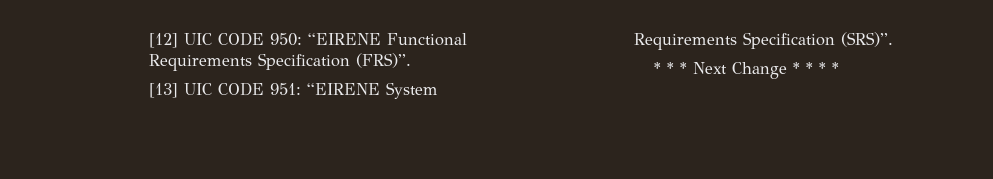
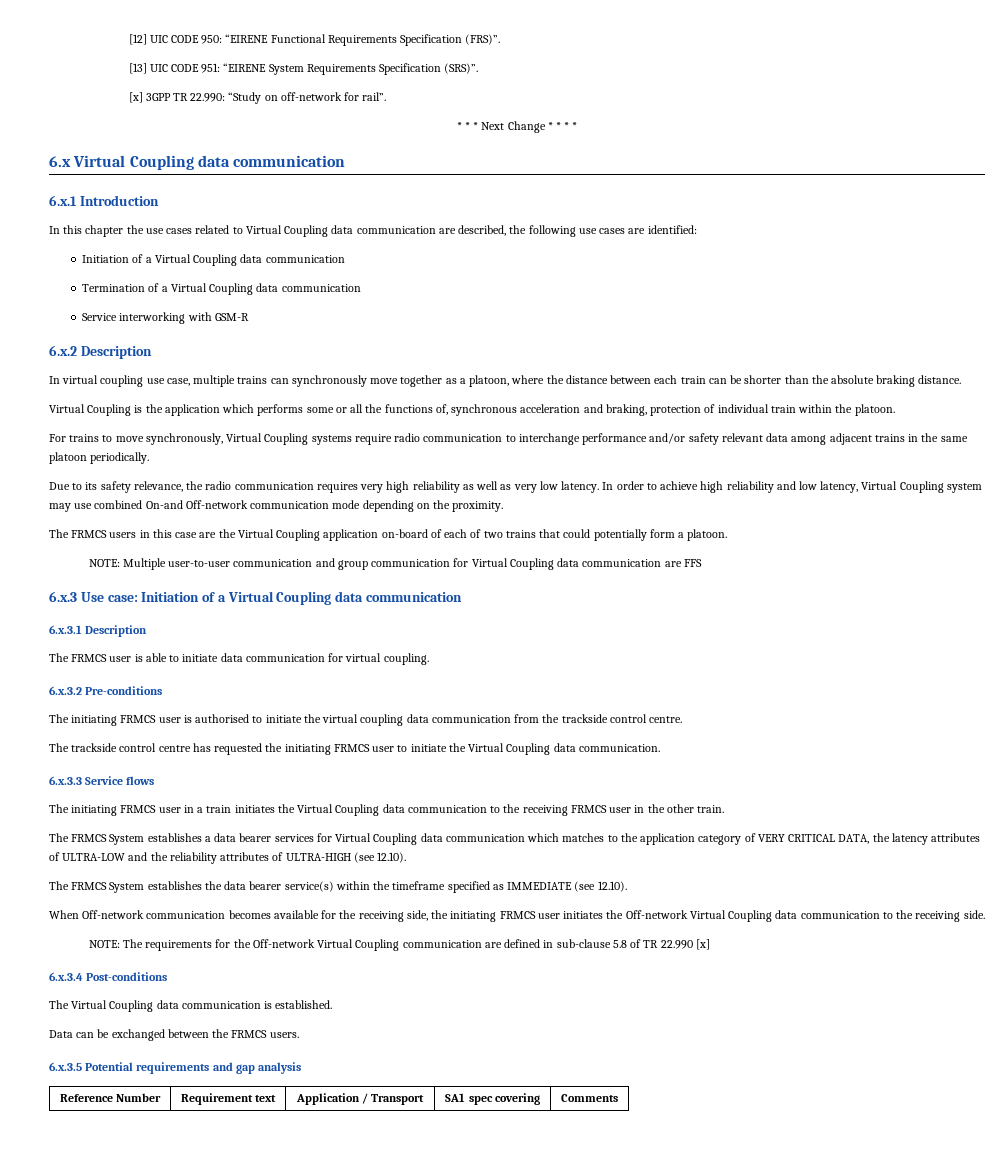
(893, 39) none -> [128,92,387,104] // [x] 3GPP TR 22.990: “Study on off-network for rail”.
(839, 68) none -> [49,155,346,170] [49,195,159,206] [49,225,697,237] [82,254,345,266] [82,283,361,295] [82,312,249,324] [49,345,152,359] [49,375,962,387] [49,404,895,416] [49,433,968,445] [49,452,150,464] [49,481,982,493] [49,500,504,512] [49,529,728,541] [88,558,702,570] [49,591,463,605] [49,625,148,637] [49,653,429,665] [49,686,163,695] [49,714,683,726] [49,743,660,755] [49,776,155,785] [49,804,725,816] [49,833,981,845] [49,852,407,864] [49,881,627,893] [49,910,985,922] [88,939,710,951] [49,972,168,981] [49,1000,333,1012] [49,1029,299,1041] [49,1062,302,1074] [59,1093,162,1102] [180,1093,277,1105] [295,1093,425,1105] [445,1093,540,1105] [561,1094,618,1102] // 6.x Virtual Coupling data communication // 6.x.1 Introduction // In this chapter the use cases related to Virtual Coupling data communication are described, the following use cases are identified: // Initiation of a Virtual Coupling data communication // Termination of a Virtual Coupling data communication // Service interworking with GSM-R // 6.x.2 Description // In virtual coupling use case, multiple trains can synchronously move together as a platoon, where the distance between each train can be shorter than the absolute braking distance. // Virtual Coupling is the application which performs some or all the functions of, synchronous acceleration and braking, protection of individual train within the platoon. // For trains to move synchronously, Virtual Coupling systems require radio communication to interchange performance and/or safety relevant data among adjacent trains in the same platoon periodically. // Due to its safety relevance, the radio communication requires very high reliability as well as very low latency. In order to achieve high reliability and low latency, Virtual Coupling system may use combined On-and Off-network communication mode depending on the proximity. // The FRMCS users in this case are the Virtual Coupling application on-board of each of two trains that could potentially form a platoon. // NOTE: Multiple user-to-user communication and group communication for Virtual Coupling data communication are FFS // 6.x.3 Use case: Initiation of a Virtual Coupling data communication // 6.x.3.1 Description // The FRMCS user is able to initiate data communication for virtual coupling. // 6.x.3.2 Pre-conditions // The initiating FRMCS user is authorised to initiate the virtual coupling data communication from the trackside control centre. // The trackside control centre has requested the initiating FRMCS user to initiate the Virtual Coupling data communication. // 6.x.3.3 Service flows // The initiating FRMCS user in a train initiates the Virtual Coupling data communication to the receiving FRMCS user in the other train. // The FRMCS System establishes a data bearer services for Virtual Coupling data communication which matches to the application category of VERY CRITICAL DATA, the latency attributes of ULTRA-LOW and the reliability attributes of ULTRA-HIGH (see 12.10). // The FRMCS System establishes the data bearer service(s) within the timeframe specified as IMMEDIATE (see 12.10). // When Off-network communication becomes available for the receiving side, the initiating FRMCS user initiates the Off-network Virtual Coupling data communication to the receiving side. // NOTE: The requirements for the Off-network Virtual Coupling communication are defined in sub-clause 5.8 of TR 22.990 [x] // 6.x.3.4 Post-conditions // The Virtual Coupling data communication is established. // Data can be exchanged between the FRMCS users. // 6.x.3.5 Potential requirements and gap analysis // Reference Number | Requirement text | Application / Transport | SA1 spec covering | Comments

